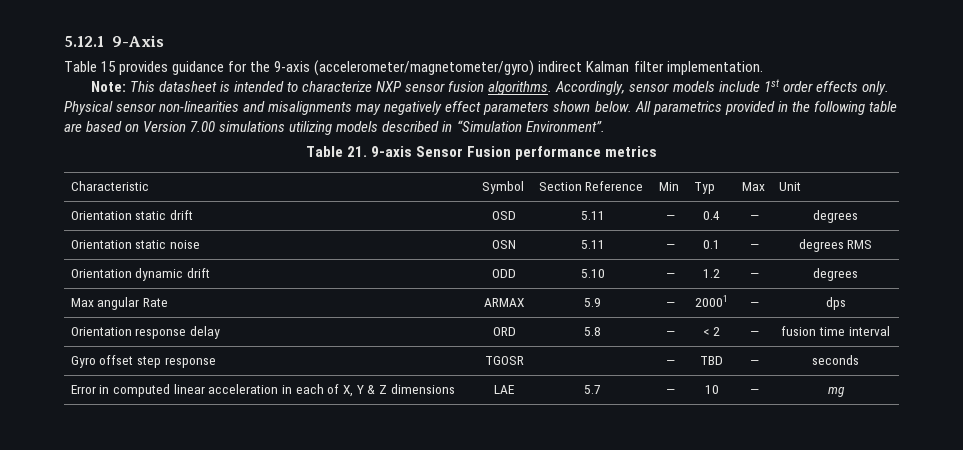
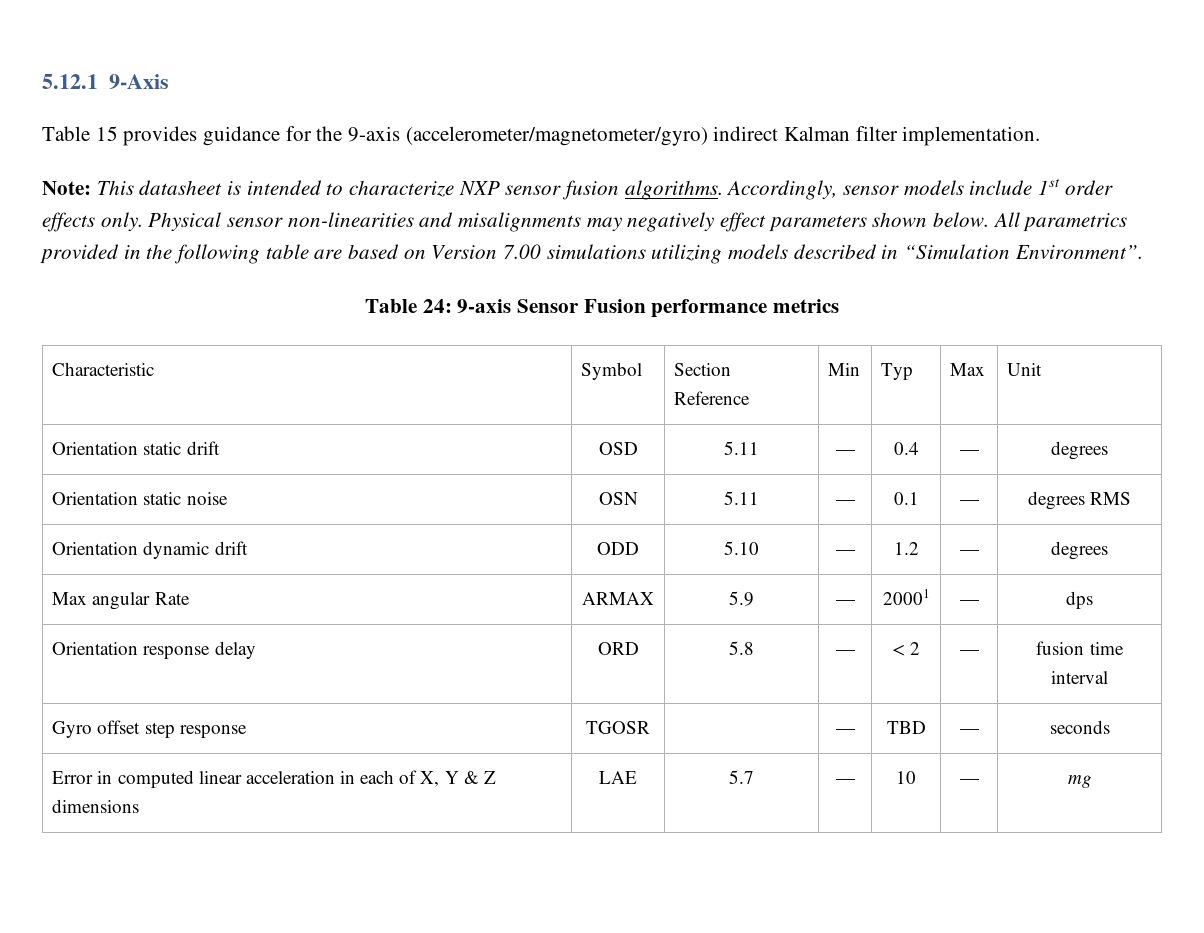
[346,146,367,157] 21. -> [422,299,452,313] 24:

